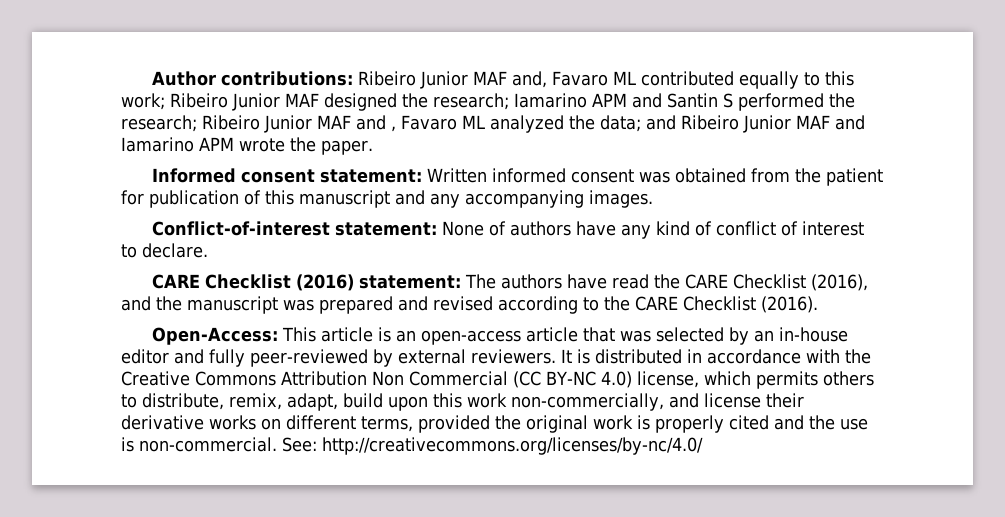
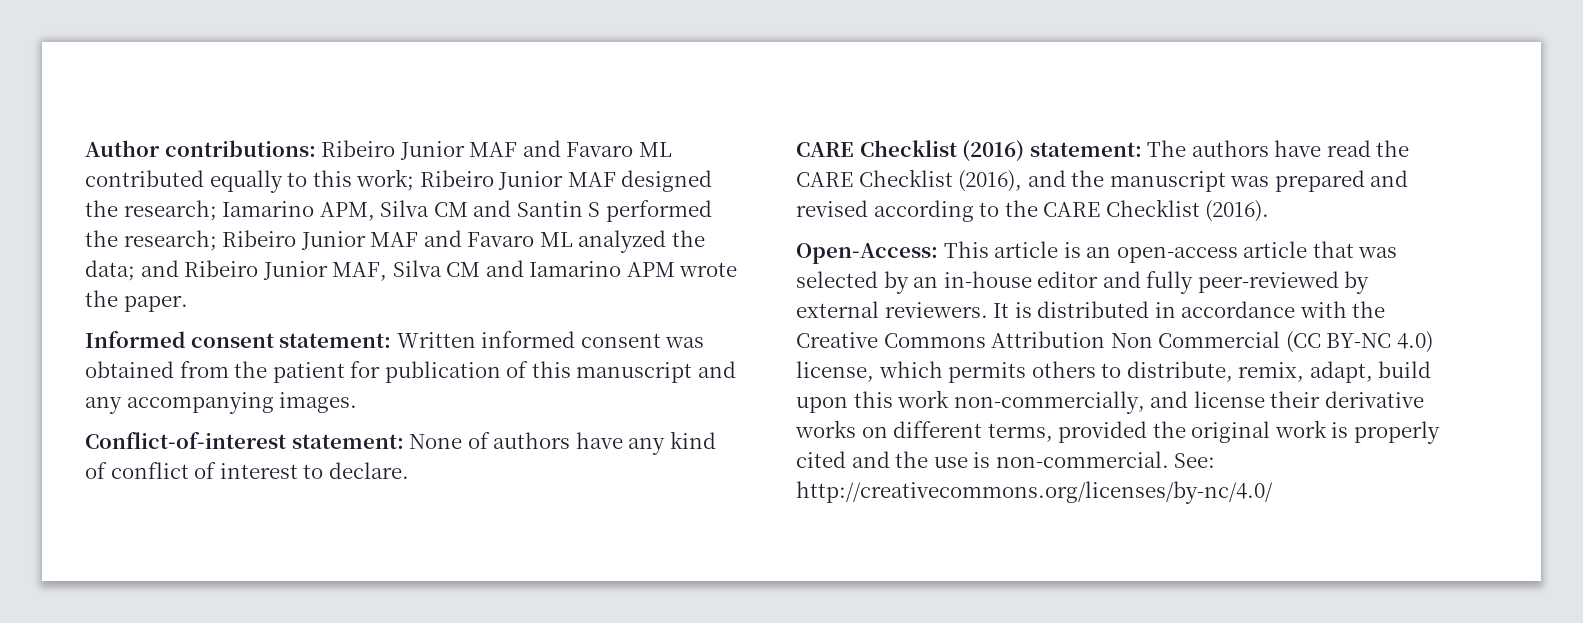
[512,71,548,88] and, -> [522,140,561,157] and
[592,93,627,107] APM -> [319,200,468,221] APM, Silva CM
[391,126,396,132] , -> (462, 238) none
[795,115,830,129] MAF -> [332,260,481,281] MAF, Silva CM

